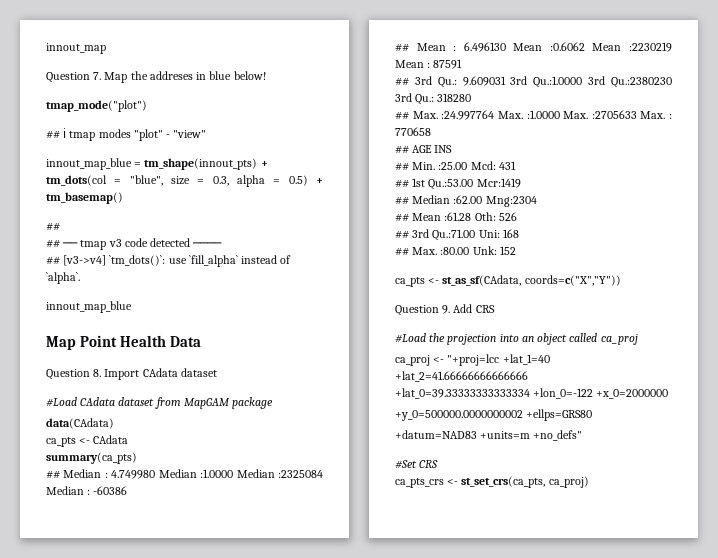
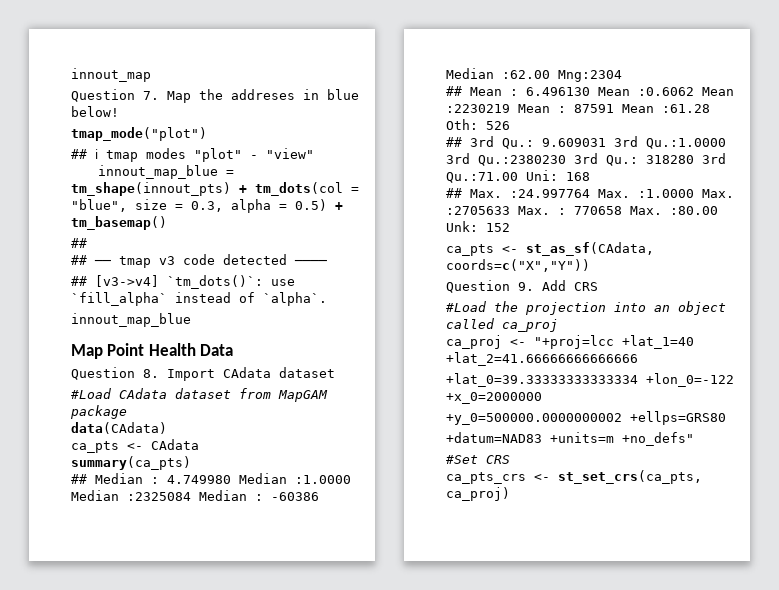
(128, 490) none -> [446,68,622,82] Median :62.00 Mng:2304
(463, 64) none -> [622,104,710,113] [446,119,510,130] Mean :61.28 Oth: 526
(472, 97) none -> [702,153,726,164] [446,170,590,183] 3rd Qu.:71.00 Uni: 168
[395,145,453,154] [395,161,516,171] [395,178,521,190] [395,195,537,207] [395,212,517,222] [395,229,519,241] [395,247,409,256] // ## AGE INS // ## Min. :25.00 Mcd: 431 // ## 1st Qu.:53.00 Mcr:1419 // ## Median :62.00 Mng:2304 // ## Mean :61.28 Oth: 526 // ## 3rd Qu.:71.00 Uni: 168 // ## -> (622, 210) none

